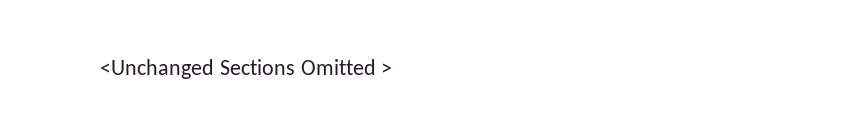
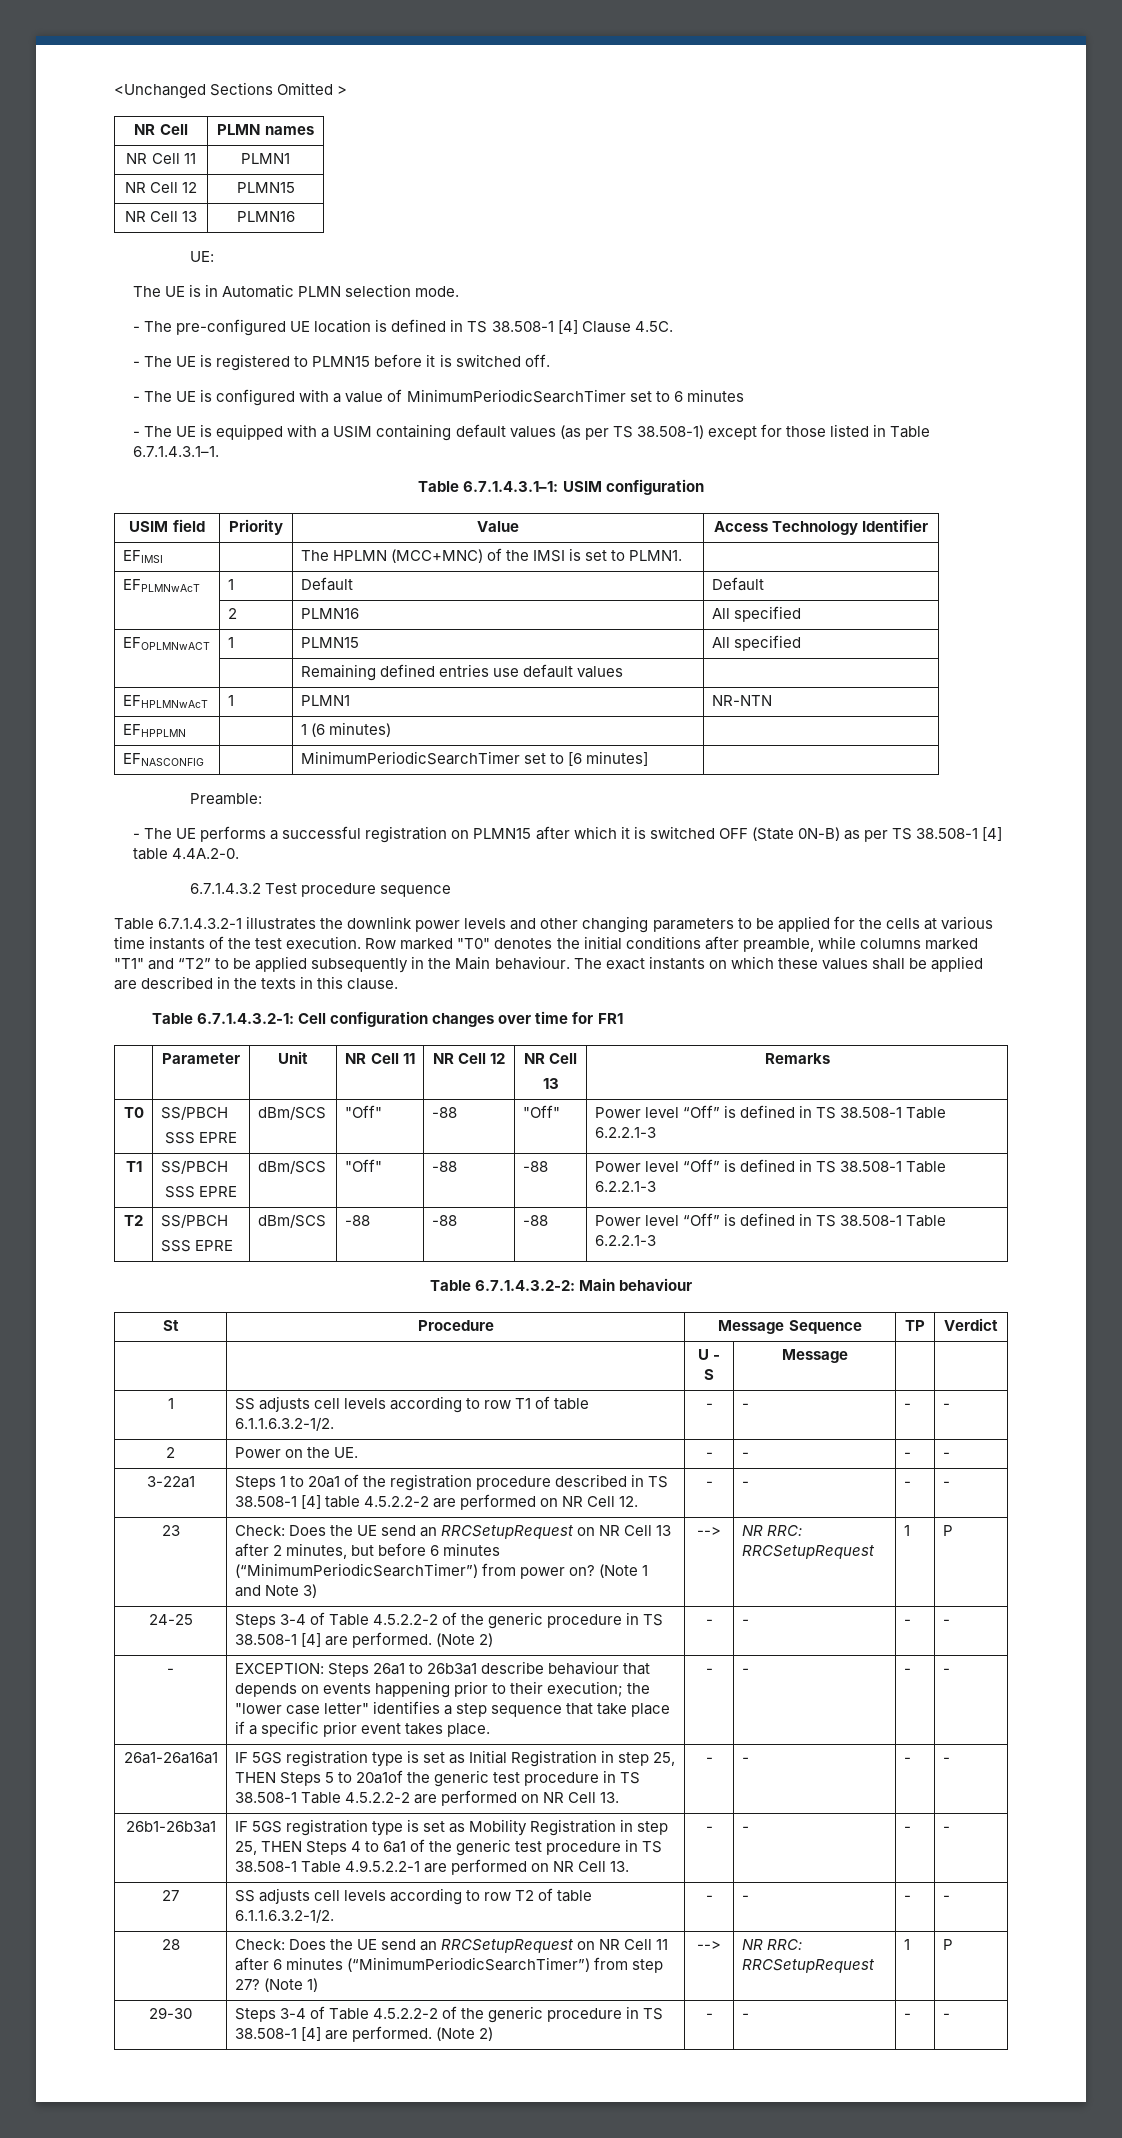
(393, 69) none -> [134,124,188,135] [217,124,314,135] [126,153,196,164] [241,153,290,164] [124,182,198,193] [236,182,295,193] [124,211,198,222] [236,211,295,222] [190,251,215,262] [133,284,460,298] [133,319,673,336] [133,354,550,371] [133,389,744,406] [133,424,931,441] [133,446,220,457] [418,479,704,495] [129,519,205,532] [229,519,283,535] [477,521,519,532] [713,519,929,535] [122,550,163,563] [300,548,683,563] [122,579,200,592] [227,579,234,590] [300,577,353,591] [711,577,764,591] [227,608,237,619] [300,608,359,619] [711,606,801,622] [122,637,210,650] [227,637,234,648] [300,637,359,648] [711,635,801,651] [300,664,624,681] [122,695,208,708] [227,695,234,706] [300,695,350,706] [711,695,772,706] [122,724,186,737] [300,722,391,737] [122,753,204,766] [300,751,649,766] [190,793,263,805] [133,826,1003,843] [133,848,240,860] [190,883,452,897] [114,916,993,933] [114,936,978,952] [114,956,983,973] [114,976,399,990] [152,1011,623,1027] [162,1053,240,1064] [278,1051,308,1064] [345,1053,415,1064] [432,1053,506,1064] [523,1053,578,1064] [542,1078,559,1089] [764,1053,830,1064] [123,1107,144,1118] [160,1106,228,1120] [164,1132,238,1144] [257,1106,326,1120] [344,1105,382,1118] [431,1107,457,1118] [522,1105,560,1118] [594,1105,947,1119] [594,1127,656,1138] [125,1161,142,1172] [160,1160,228,1174] [164,1186,238,1198] [257,1160,326,1174] [344,1159,382,1172] [431,1161,457,1172] [522,1161,548,1172] [594,1159,947,1173] [594,1181,656,1192] [124,1215,143,1226] [160,1214,228,1228] [160,1240,233,1252] [257,1214,326,1228] [344,1215,370,1226] [431,1215,457,1226] [522,1215,548,1226] [594,1213,947,1227] [594,1235,656,1246] [429,1278,693,1291] [162,1320,179,1331] [417,1320,494,1331] [718,1320,862,1334] [905,1320,925,1331] [944,1318,998,1331] [697,1349,721,1360] [704,1369,714,1380] [781,1349,848,1363] [167,1398,174,1409] [234,1396,590,1413] [234,1417,334,1431] [705,1403,713,1409] [741,1403,749,1409] [903,1403,911,1409] [942,1403,950,1409] [166,1447,175,1458] [234,1447,359,1458] [705,1452,713,1458] [741,1452,749,1458] [903,1452,911,1458] [942,1452,950,1458] [146,1476,195,1488] [234,1474,669,1491] [234,1494,639,1510] [705,1481,713,1487] [741,1481,749,1487] [903,1481,911,1487] [942,1481,950,1487] [161,1525,180,1536] [234,1525,672,1539] [234,1543,501,1559] [234,1563,649,1579] [234,1584,317,1598] [697,1527,721,1536] [741,1525,802,1536] [741,1545,875,1559] [903,1525,910,1536] [942,1525,953,1536] [148,1614,193,1625] [234,1612,664,1629] [234,1632,494,1648] [705,1619,713,1625] [741,1619,749,1625] [903,1619,911,1625] [942,1619,950,1625] [167,1668,174,1674] [234,1661,651,1677] [234,1681,651,1698] [234,1701,671,1717] [234,1721,491,1737] [705,1668,713,1674] [741,1668,749,1674] [903,1668,911,1674] [942,1668,950,1674] [123,1752,218,1764] [234,1750,676,1767] [234,1770,641,1787] [234,1790,620,1806] [705,1757,713,1763] [741,1757,749,1763] [903,1757,911,1763] [942,1757,950,1763] [125,1821,216,1833] [234,1819,669,1836] [234,1839,663,1856] [234,1859,630,1875] [705,1826,713,1832] [741,1826,749,1832] [903,1826,911,1832] [942,1826,950,1832] [162,1890,179,1901] [234,1888,593,1905] [234,1909,334,1923] [705,1895,713,1901] [741,1895,749,1901] [903,1895,911,1901] [942,1895,950,1901] [161,1939,180,1950] [234,1939,669,1953] [234,1957,664,1973] [234,1978,318,1992] [697,1941,721,1950] [741,1939,802,1950] [741,1959,875,1973] [903,1939,910,1950] [942,1939,953,1950] [149,2007,192,2019] [234,2006,664,2023] [234,2026,494,2042] [705,2013,713,2019] [741,2013,749,2019] [903,2013,911,2019] [942,2013,950,2019] // NR Cell | PLMN names // NR Cell 11 | PLMN1 // NR Cell 12 | PLMN15 // NR Cell 13 | PLMN16 // UE: // The UE is in Automatic PLMN selection mode. // - The pre-configured UE location is defined in TS 38.508-1 [4] Clause 4.5C. // - The UE is registered to PLMN15 before it is switched off. // - The UE is configured with a value of MinimumPeriodicSearchTimer set to 6 minutes // - The UE is equipped with a USIM containing default values (as per TS 38.508-1) except for those listed in Table 6.7.1.4.3.1–1. // Table 6.7.1.4.3.1–1: USIM configuration // USIM field | Priority | Value | Access Technology Identifier // EFIMSI | | The HPLMN (MCC+MNC) of the IMSI is set to PLMN1. | // EFPLMNwAcT | 1 | Default | Default // | 2 | PLMN16 | All specified // EFOPLMNwACT | 1 | PLMN15 | All specified // | | Remaining defined entries use default values | // EFHPLMNwAcT | 1 | PLMN1 | NR-NTN // EFHPPLMN | | 1 (6 minutes) | // EFNASCONFIG | | MinimumPeriodicSearchTimer set to [6 minutes] | // Preamble: // - The UE performs a successful registration on PLMN15 after which it is switched OFF (State 0N-B) as per TS 38.508-1 [4] table 4.4A.2-0. // 6.7.1.4.3.2 Test procedure sequence // Table 6.7.1.4.3.2-1 illustrates the downlink power levels and other changing parameters to be applied for the cells at various time instants of the test execution. Row marked "T0" denotes the initial conditions after preamble, while columns marked "T1" and “T2” to be applied subsequently in the Main behaviour. The exact instants on which these values shall be applied are described in the texts in this clause. // Table 6.7.1.4.3.2-1: Cell configuration changes over time for FR1 // | Parameter | Unit | NR Cell 11 | NR Cell 12 | NR Cell // 13 | Remarks // T0 | SS/PBCH // SSS EPRE | dBm/SCS | "Off" | -88 | "Off" | Power level “Off” is defined in TS 38.508-1 Table 6.2.2.1-3 // T1 | SS/PBCH // SSS EPRE | dBm/SCS | "Off" | -88 | -88 | Power level “Off” is defined in TS 38.508-1 Table 6.2.2.1-3 // T2 | SS/PBCH // SSS EPRE | dBm/SCS | -88 | -88 | -88 | Power level “Off” is defined in TS 38.508-1 Table 6.2.2.1-3 // Table 6.7.1.4.3.2-2: Main behaviour // St | Procedure | Message Sequence | TP | Verdict // | | U - S | Message | | // 1 | SS adjusts cell levels according to row T1 of table 6.1.1.6.3.2-1/2. | - | - | - | - // 2 | Power on the UE. | - | - | - | - // 3-22a1 | Steps 1 to 20a1 of the registration procedure described in TS 38.508-1 [4] table 4.5.2.2-2 are performed on NR Cell 12. | - | - | - | - // 23 | Check: Does the UE send an RRCSetupRequest on NR Cell 13 after 2 minutes, but before 6 minutes (“MinimumPeriodicSearchTimer”) from power on? (Note 1 and Note 3) | --> | NR RRC: RRCSetupRequest | 1 | P // 24-25 | Steps 3-4 of Table 4.5.2.2-2 of the generic procedure in TS 38.508-1 [4] are performed. (Note 2) | - | - | - | - // - | EXCEPTION: Steps 26a1 to 26b3a1 describe behaviour that depends on events happening prior to their execution; the "lower case letter" identifies a step sequence that take place if a specific prior event takes place. | - | - | - | - // 26a1-26a16a1 | IF 5GS registration type is set as Initial Registration in step 25, THEN Steps 5 to 20a1of the generic test procedure in TS 38.508-1 Table 4.5.2.2-2 are performed on NR Cell 13. | - | - | - | - // 26b1-26b3a1 | IF 5GS registration type is set as Mobility Registration in step 25, THEN Steps 4 to 6a1 of the generic test procedure in TS 38.508-1 Table 4.9.5.2.2-1 are performed on NR Cell 13. | - | - | - | - // 27 | SS adjusts cell levels according to row T2 of table 6.1.1.6.3.2-1/2. | - | - | - | - // 28 | Check: Does the UE send an RRCSetupRequest on NR Cell 11 after 6 minutes (“MinimumPeriodicSearchTimer”) from step 27? (Note 1) | --> | NR RRC: RRCSetupRequest | 1 | P // 29-30 | Steps 3-4 of Table 4.5.2.2-2 of the generic procedure in TS 38.508-1 [4] are performed. (Note 2) | - | - | - | -

